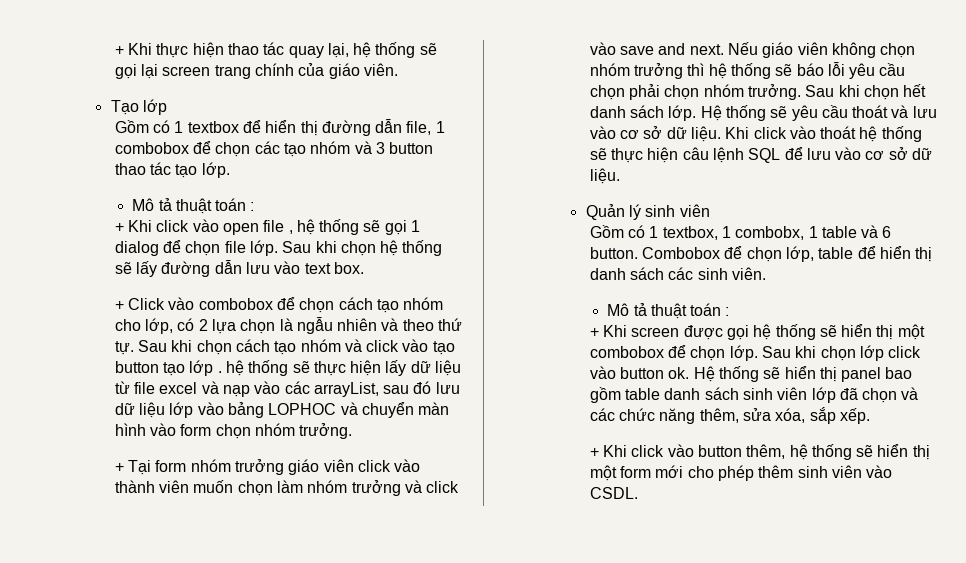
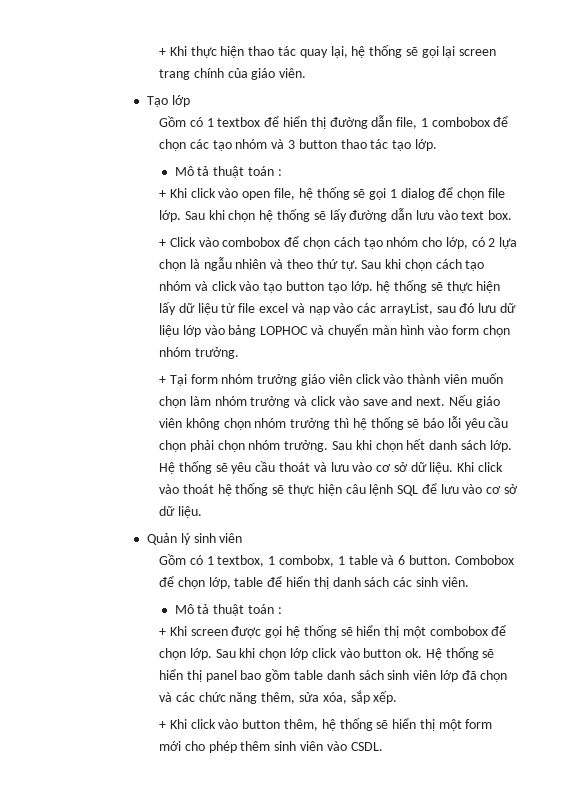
[263,220,293,234] file , -> [274,188,296,200] file,
[189,360,222,376] lớp . -> [350,281,373,293] lớp.

